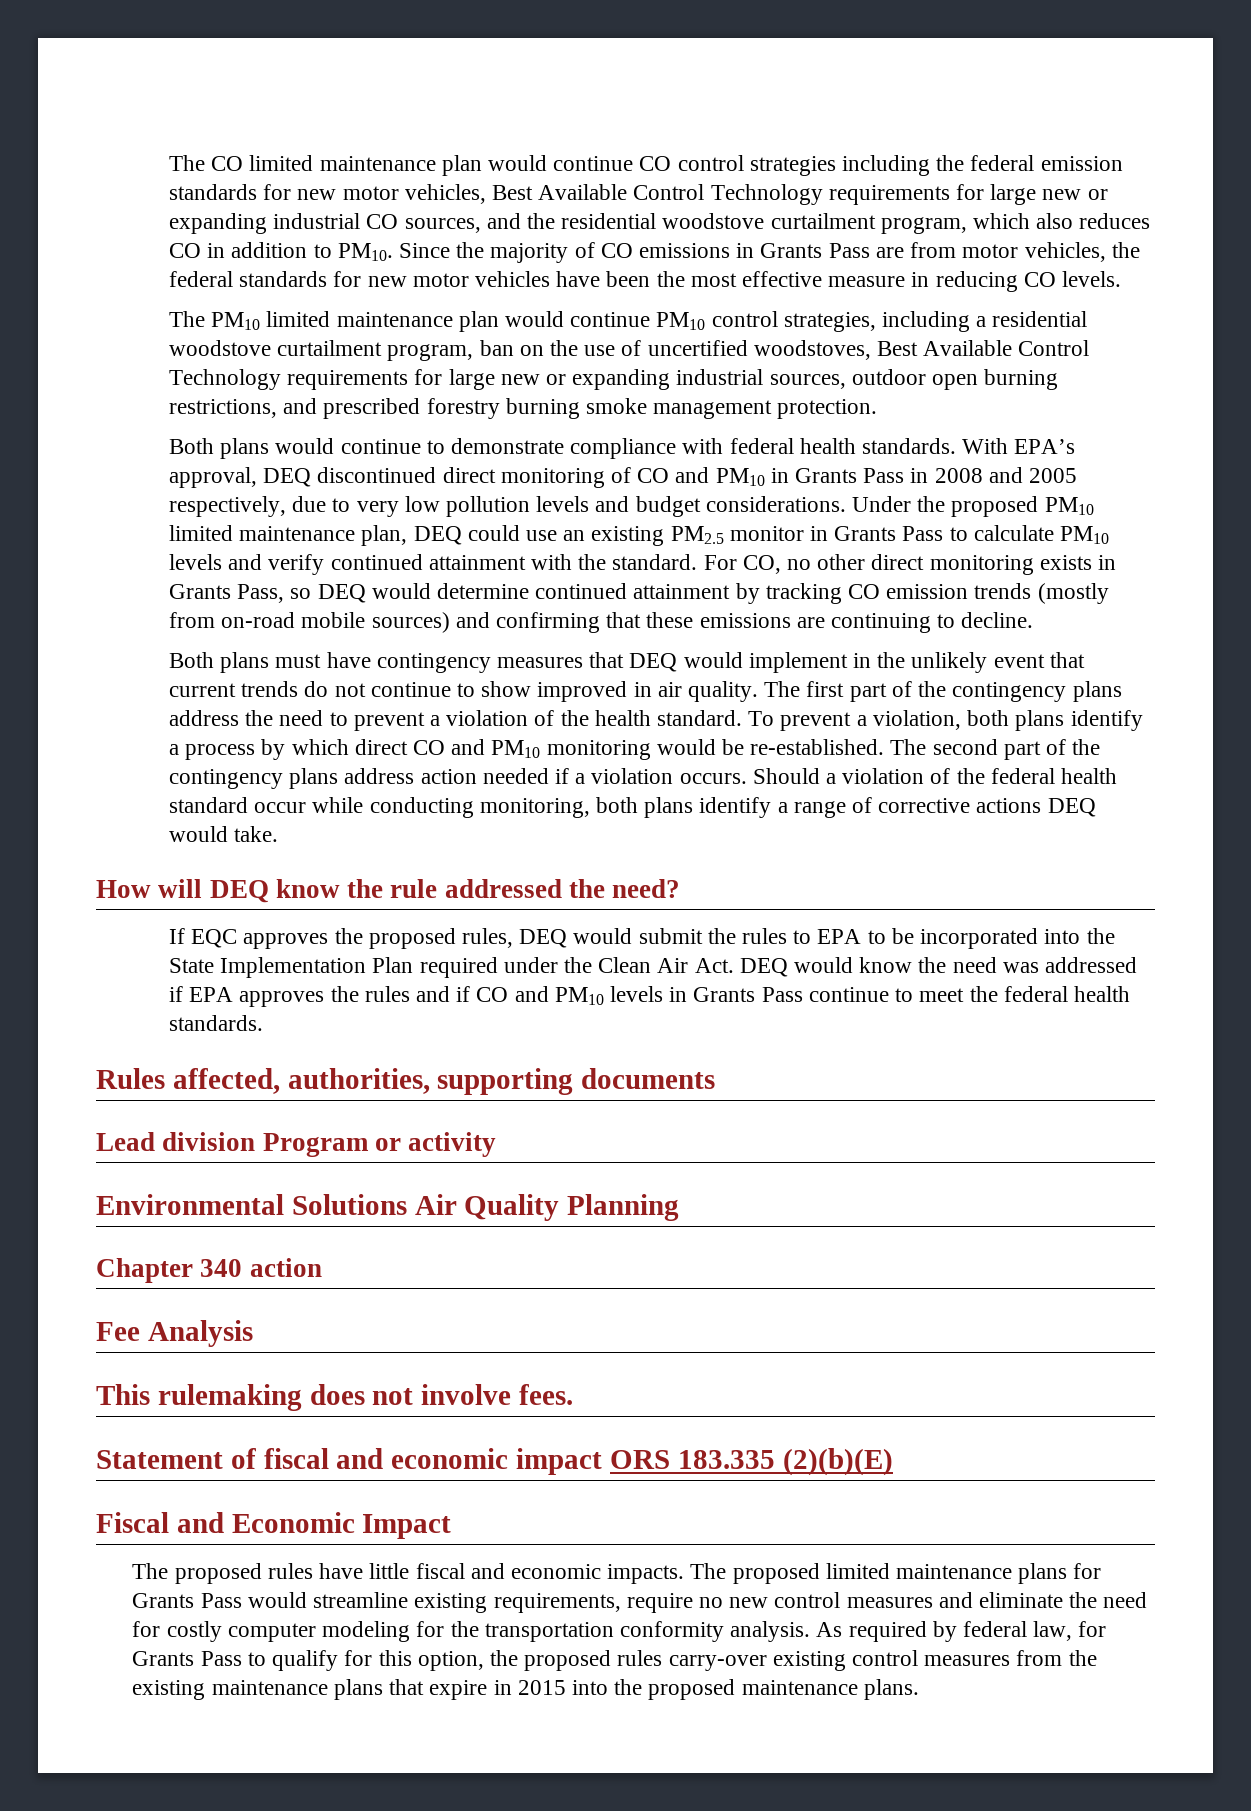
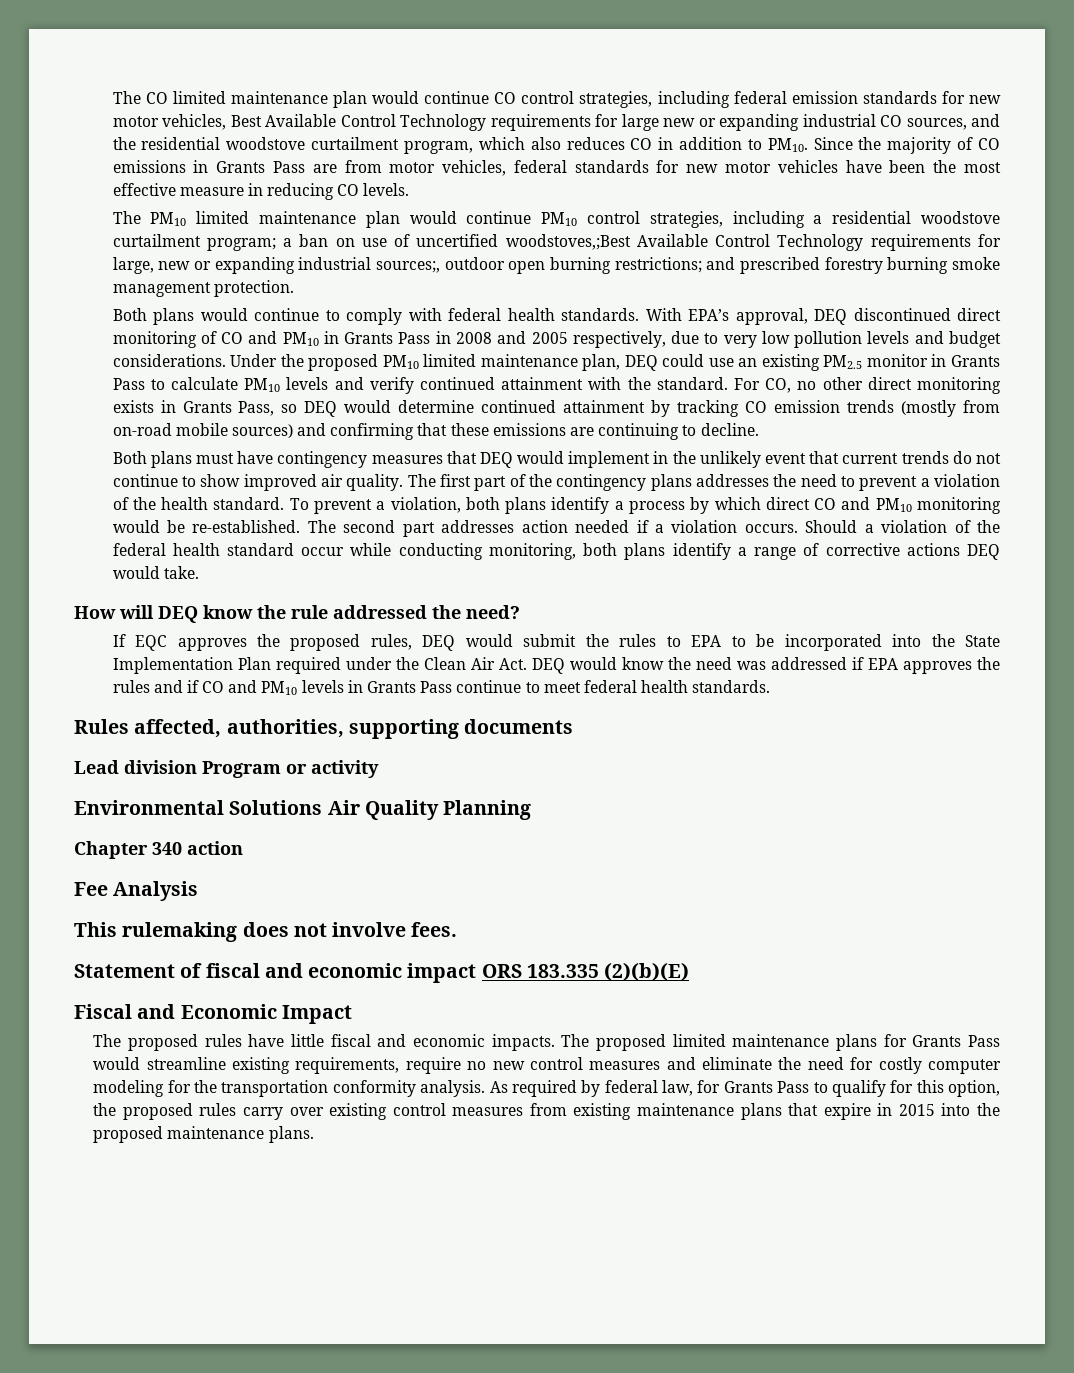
[749,155,965,176] strategies including the -> [579,91,730,108] strategies, including
[1111,242,1140,258] the -> (507, 168) none
[387,344,474,361] program, -> [206,238,293,251] program; a
[549,340,578,356] the -> (355, 242) none
[753,340,1090,360] [168,369,846,390] woodstoves, Best Available Control Technology requirements for large new or expanding industrial sources, -> [505,234,1001,251] [112,257,440,274] woodstoves,;Best Available Control Technology requirements for large, new or expanding industrial sources;,
[168,399,277,418] restrictions, -> [614,257,702,273] restrictions;
[450,438,677,459] demonstrate compliance -> [346,308,403,325] comply
[633,682,652,697] in -> (317, 482) none
[168,710,239,726] address -> [695,474,769,487] addresses
[1046,739,1101,755] [168,768,415,789] of the contingency plans address -> [441,520,515,533] addresses
[969,986,998,1002] the -> (581, 687) none
[668,1655,767,1671] carry-over -> [242,1107,324,1120] carry over
[1068,1650,1097,1666] the -> (567, 1109) none

